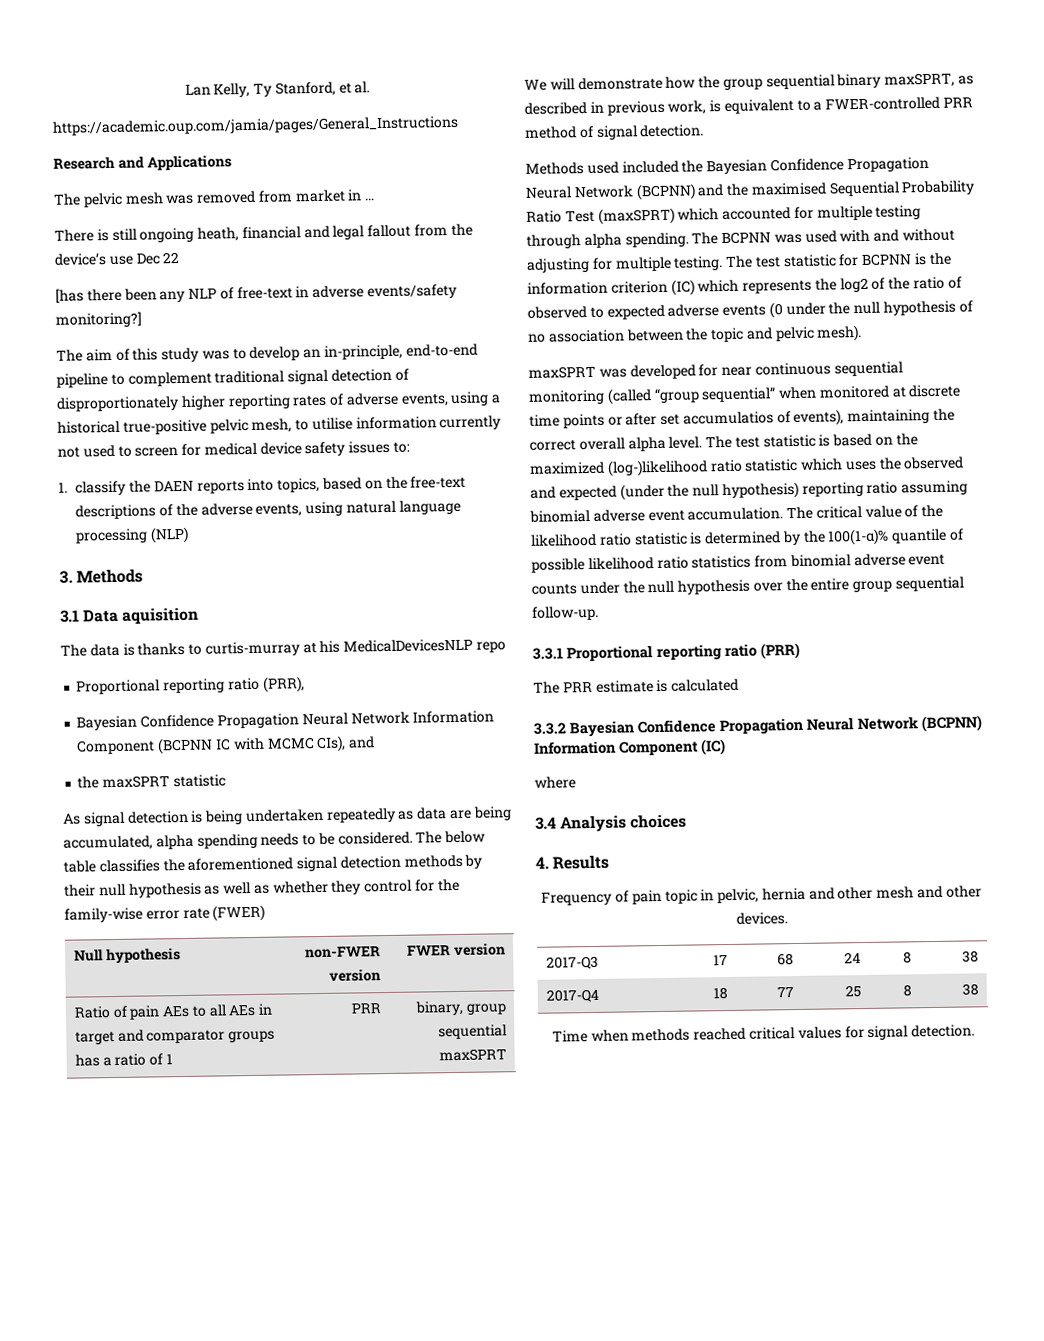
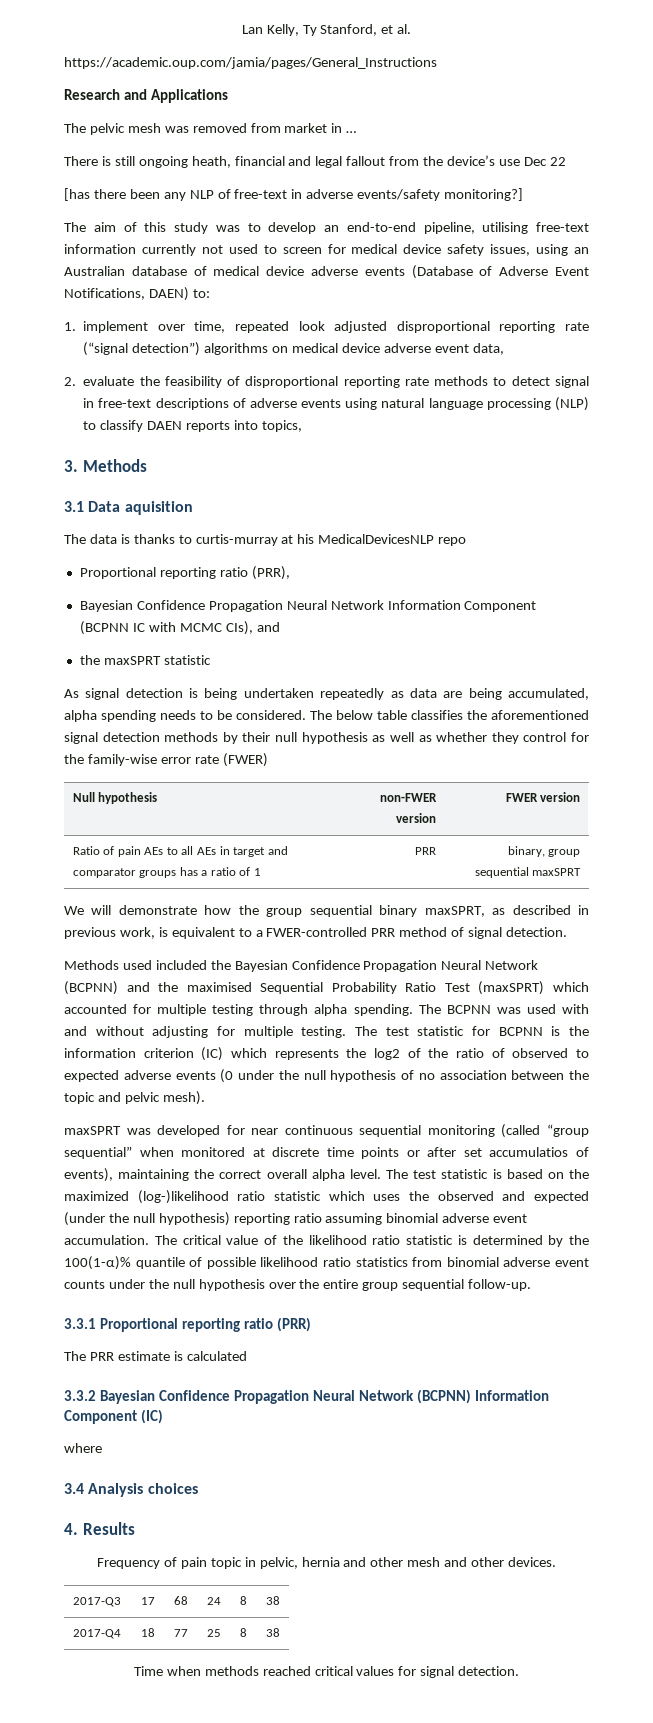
[324,343,478,360] [56,368,409,388] [56,391,502,412] [57,417,353,435] in-principle, end-to-end pipeline to complement traditional signal detection of disproportionately higher reporting rates of adverse events, using a historical true-positive pelvic mesh, to utilise -> [346,222,589,234] end-to-end pipeline, utilising free-text
[348,440,411,454] [58,475,467,496] [75,502,303,520] issues to: // 1. classify the DAEN reports into topics, based on the free-text descriptions of the adverse events, -> [490,244,590,256] [64,265,589,279] [64,287,210,301] [64,321,589,333] [83,342,504,356] [64,376,589,388] [83,398,342,410] issues, using an Australian database of medical device adverse events (Database of Adverse Event Notifications, DAEN) to: // 1. implement over time, repeated look adjusted disproportional reporting rate (“signal detection”) algorithms on medical device adverse event data, // 2. evaluate the feasibility of disproportional reporting rate methods to detect signal in free-text descriptions of adverse events
(190, 535) none -> [83,420,302,432] to classify DAEN reports into topics,

